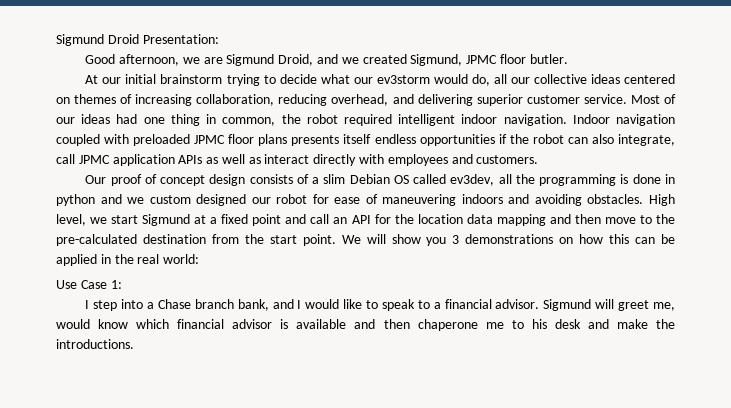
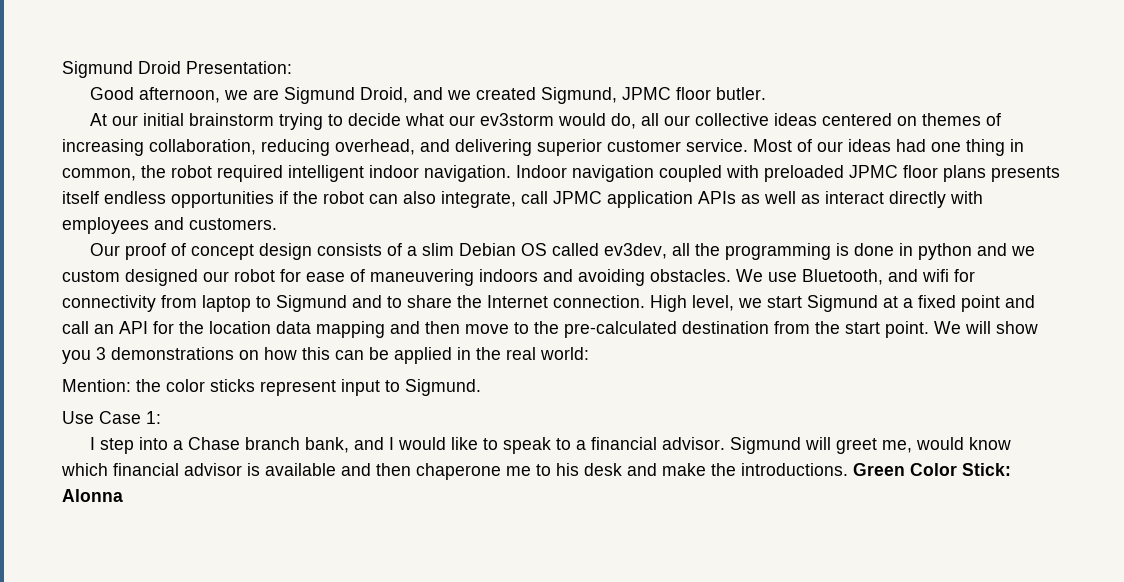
(644, 199) none -> [736,269,975,285] [62,295,645,312] We use Bluetooth, and wifi for connectivity from laptop to Sigmund and to share the Internet connection.
(200, 259) none -> [62,379,481,396] // Mention: the color sticks represent input to Sigmund.
(134, 344) none -> [853,463,1011,476] [62,489,123,502] Green Color Stick: Alonna

